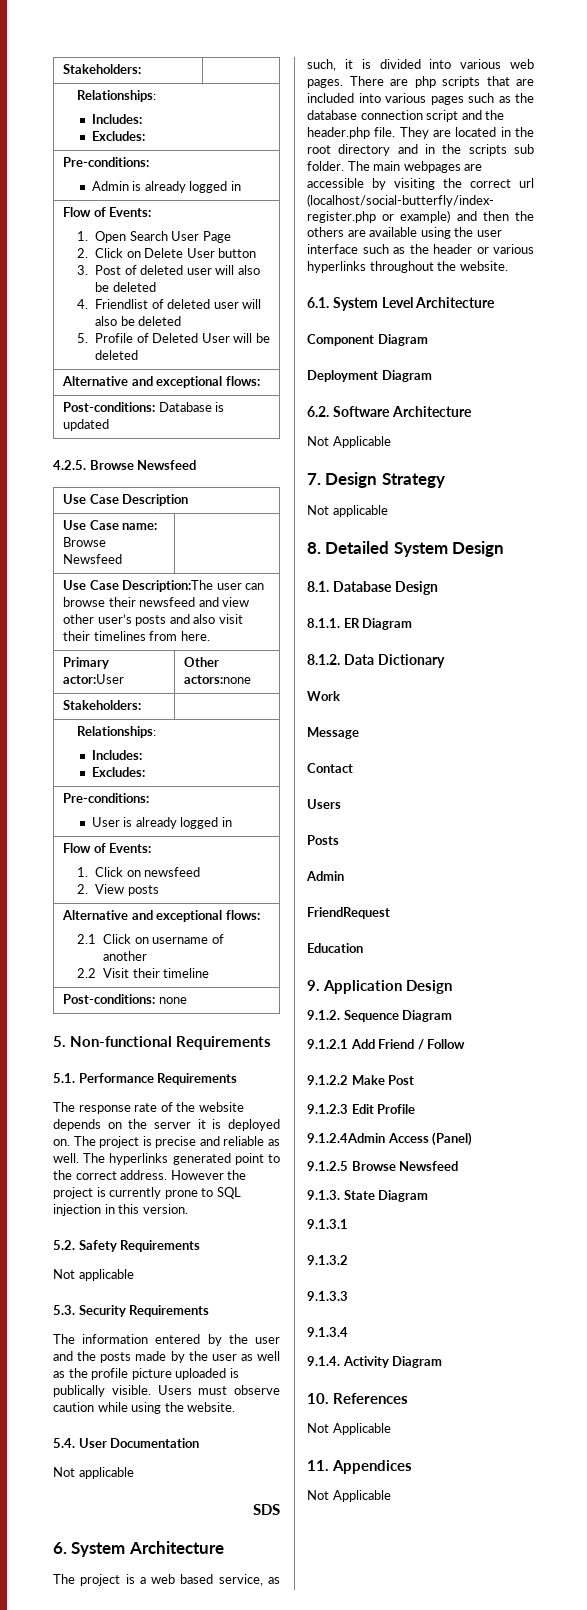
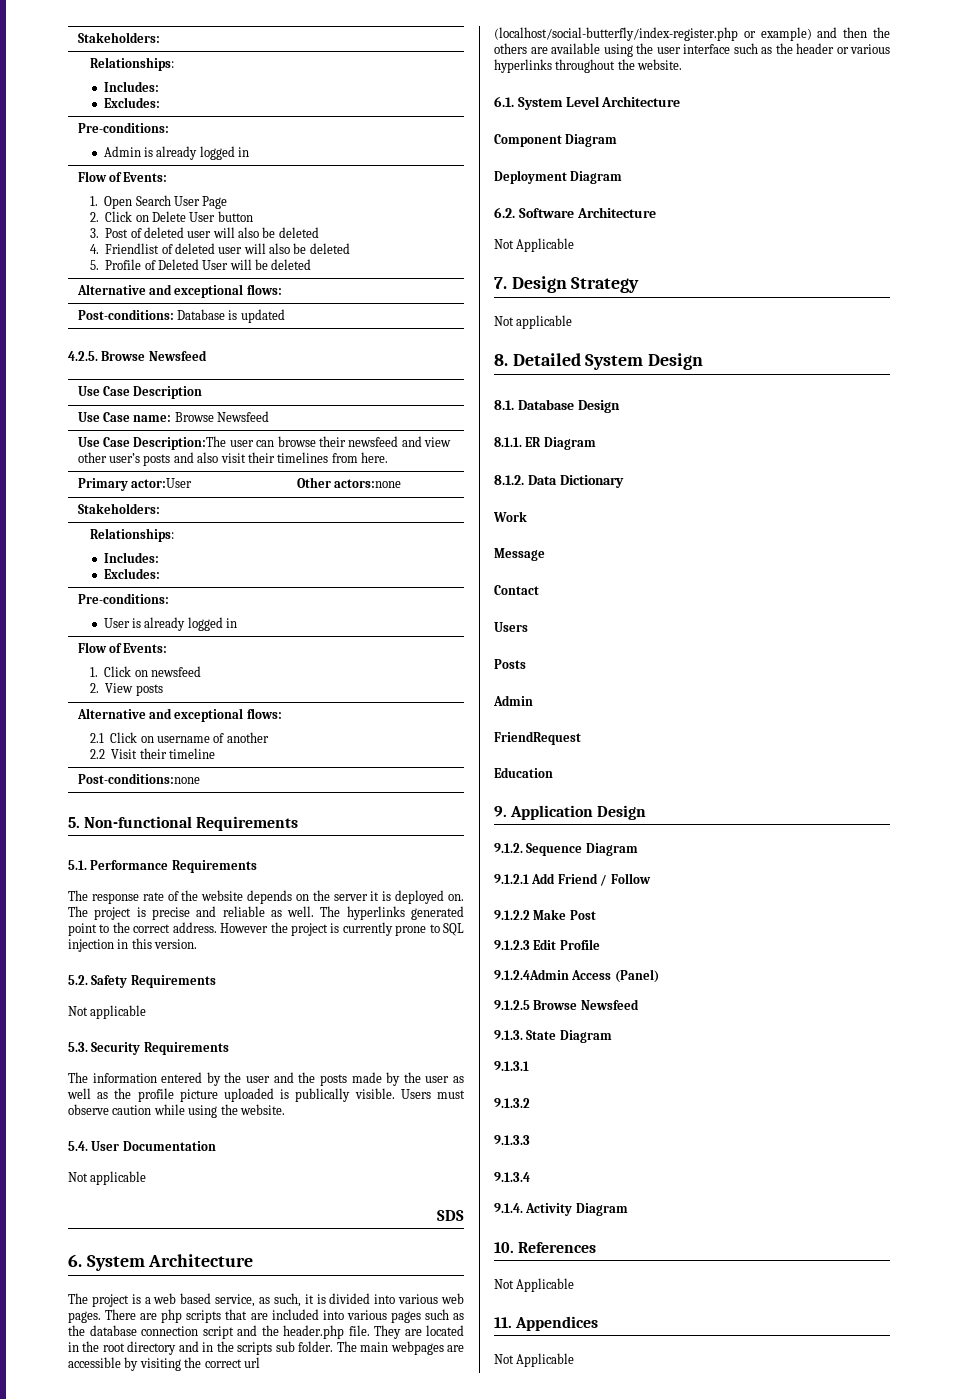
[63,994,187,1004] Post-conditions: none -> [77,773,200,784] Post-conditions:none

